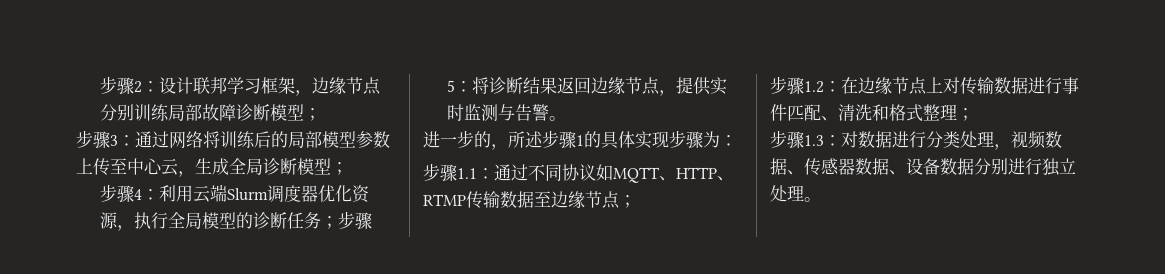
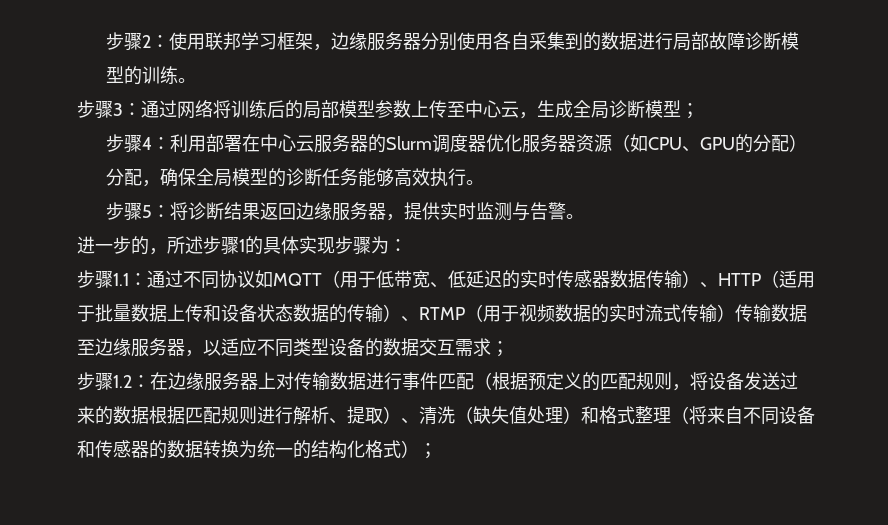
[158,77,193,94] 设计 -> [169,32,206,50] 使用
[345,77,381,95] [99,104,169,121] 节点分别训练 -> [367,32,674,51] 服务器分别使用各自采集到的数据进行
[303,108,321,121] ； -> [124,66,197,85] 的训练。
[192,184,370,203] [99,212,168,231] 云端Slurm调度器优化资源，执行 -> [206,134,808,153] [106,168,197,187] 部署在中心云服务器的Slurm调度器优化服务器资源（如CPU、GPU的分配）分配，确保
[320,216,338,229] ； -> [358,168,485,187] 能够高效执行。 //
[624,77,660,95] 节点 -> [332,202,387,221] 服务器
[659,167,734,181] [423,191,620,209] 、HTTP、RTMP传输数据至边缘节点 -> [322,270,815,289] [77,304,807,323] [77,338,491,357] （用于低带宽、低延迟的实时传感器数据传输）、HTTP（适用于批量数据上传和设备状态数据的传输）、RTMP（用于视频数据的实时流式传输）传输数据至边缘服务器，以适应不同类型设备的数据交互需求
[892,77,927,95] 节点 -> [204,372,258,391] 服务器
[821,104,974,122] [770,130,1062,150] [770,158,1076,176] [770,185,821,202] 、清洗和格式整理； // 步骤1.3：对数据进行分类处理，视频数据、传感器数据、设备数据分别进行独立处理。 -> [474,372,798,391] [77,406,815,425] [77,440,437,459] （根据预定义的匹配规则，将设备发送过来的数据根据匹配规则进行解析、提取）、清洗（缺失值处理）和格式整理（将来自不同设备和传感器的数据转换为统一的结构化格式）；

